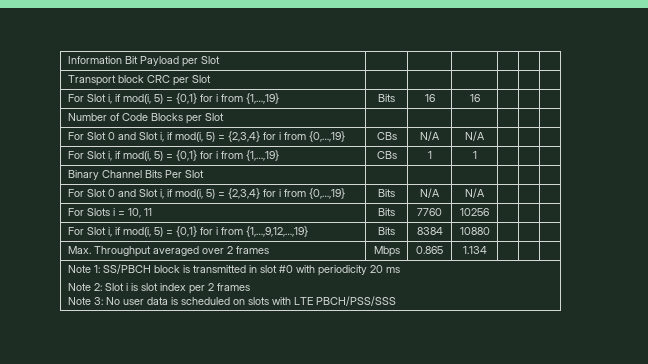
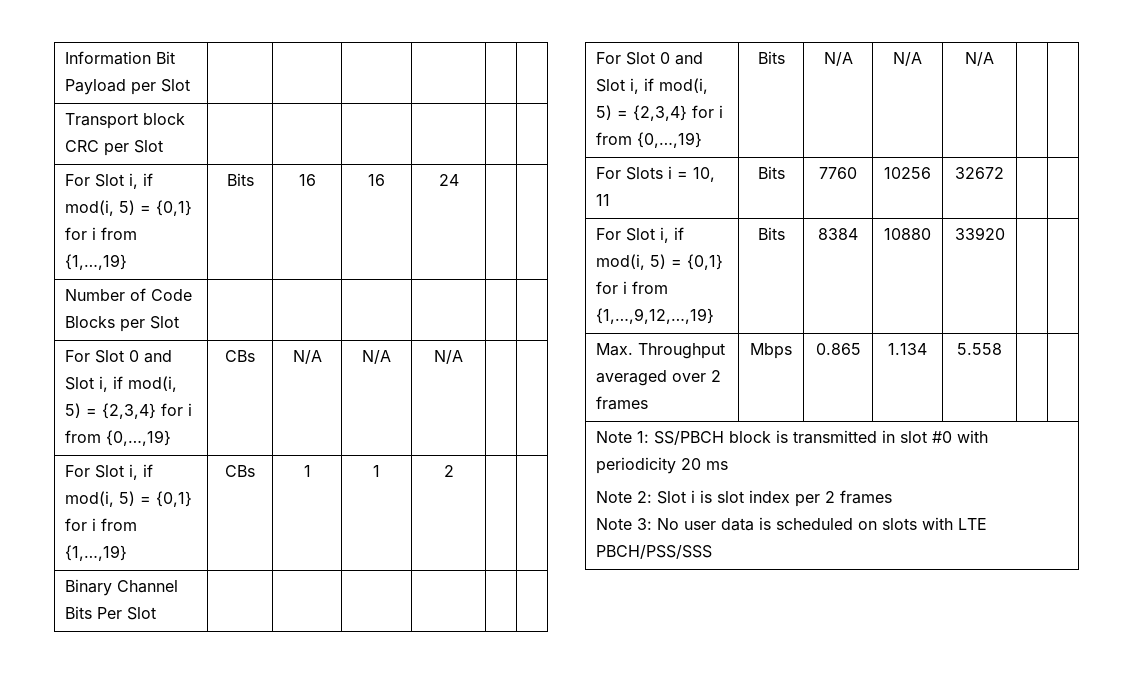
(480, 98) none -> [438,174,459,186] 24
(485, 136) none -> [434,350,463,364] N/A
(477, 155) none -> [443,465,454,477] 2
(485, 193) none -> [965,52,994,66] N/A
(489, 212) none -> [955,167,1004,179] 32672
(490, 231) none -> [954,227,1005,240] 33920
(487, 250) none -> [957,343,1002,355] 5.558

